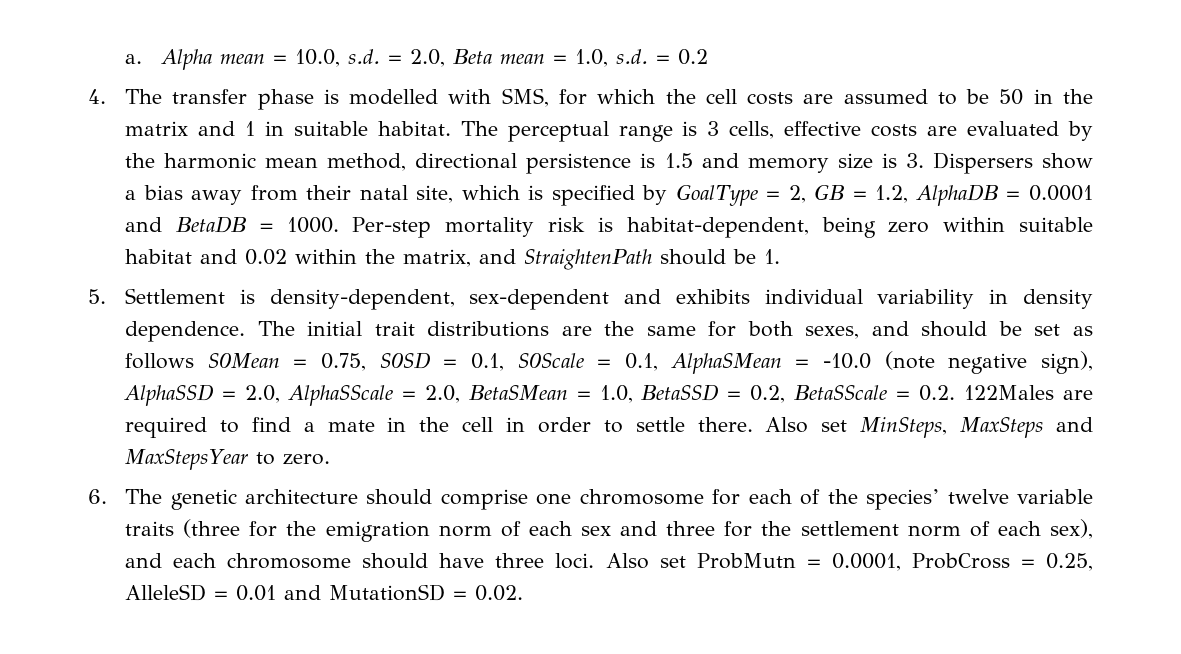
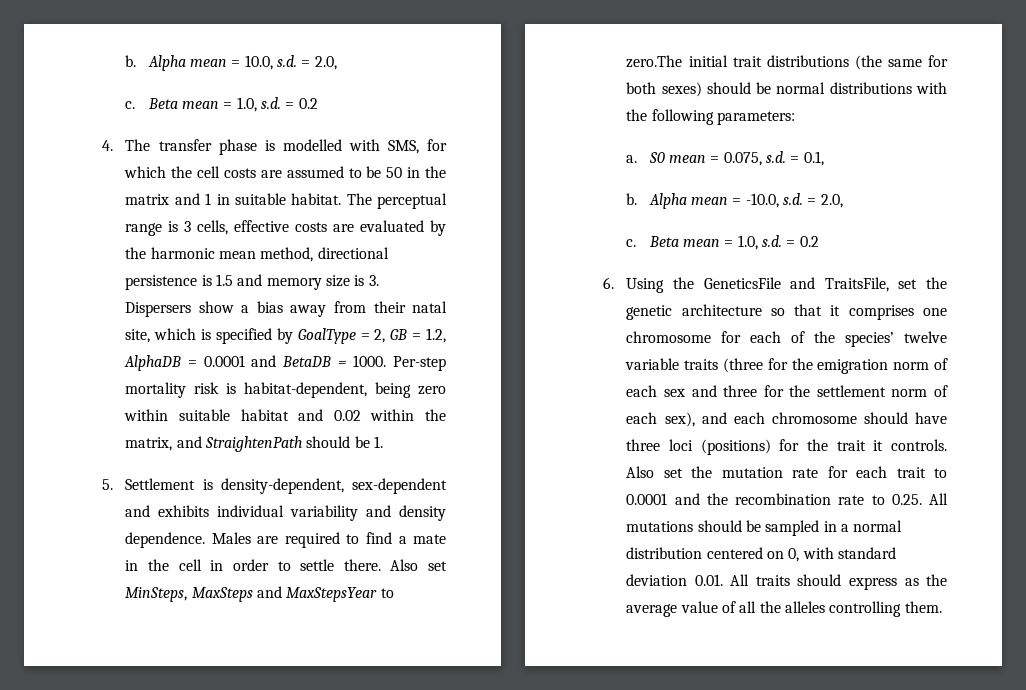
[125,54,143,64] a. -> [125,55,137,67] b.
(446, 58) none -> [125,101,136,109] // c.
[989,289,1009,304] in -> [366,505,392,517] and
[257,321,1093,339] [125,351,1093,374] [124,384,1055,406] The initial trait distributions are the same for both sexes, and should be set as follows S0Mean = 0.75, S0SD = 0.1, S0Scale = 0.1, AlphaSMean = -10.0 (note negative sign), AlphaSSD = 2.0, AlphaSScale = 2.0, BetaSMean = 1.0, BetaSSD = 0.2, BetaSScale = 0.2. 122Males -> [211,532,251,544] Males
[283,454,331,465] [88,489,528,510] zero. // 6. The genetic architecture should comprise -> [626,55,948,70] [626,82,947,97] [626,109,796,125] [626,151,824,166] [626,193,843,209] [626,235,819,250] [603,277,947,293] [626,304,914,320] zero.The initial trait distributions (the same for both sexes) should be normal distributions with the following parameters: // a. S0 mean = 0.075, s.d. = 0.1, // b. Alpha mean = -10.0, s.d. = 2.0, // c. Beta mean = 1.0, s.d. = 0.2 // 6. Using the GeneticsFile and TraitsFile, set the genetic architecture so that it comprises
[555,553,1093,571] [125,584,524,601] loci. Also set ProbMutn = 0.0001, ProbCross = 0.25, AlleleSD = 0.01 and MutationSD = 0.02. -> [669,439,947,455] [626,466,947,478] [626,493,948,505] [626,520,903,536] [626,547,897,562] [626,574,947,590] [626,601,942,617] loci (positions) for the trait it controls. Also set the mutation rate for each trait to 0.0001 and the recombination rate to 0.25. All mutations should be sampled in a normal distribution centered on 0, with standard deviation 0.01. All traits should express as the average value of all the alleles controlling them.

